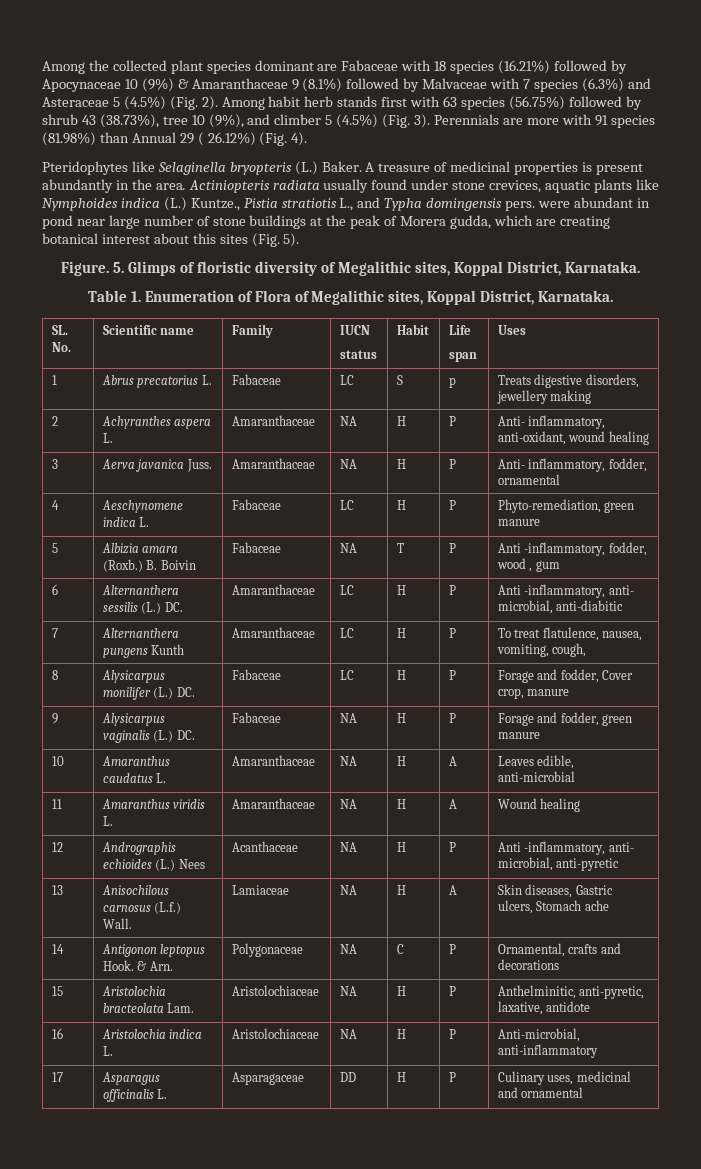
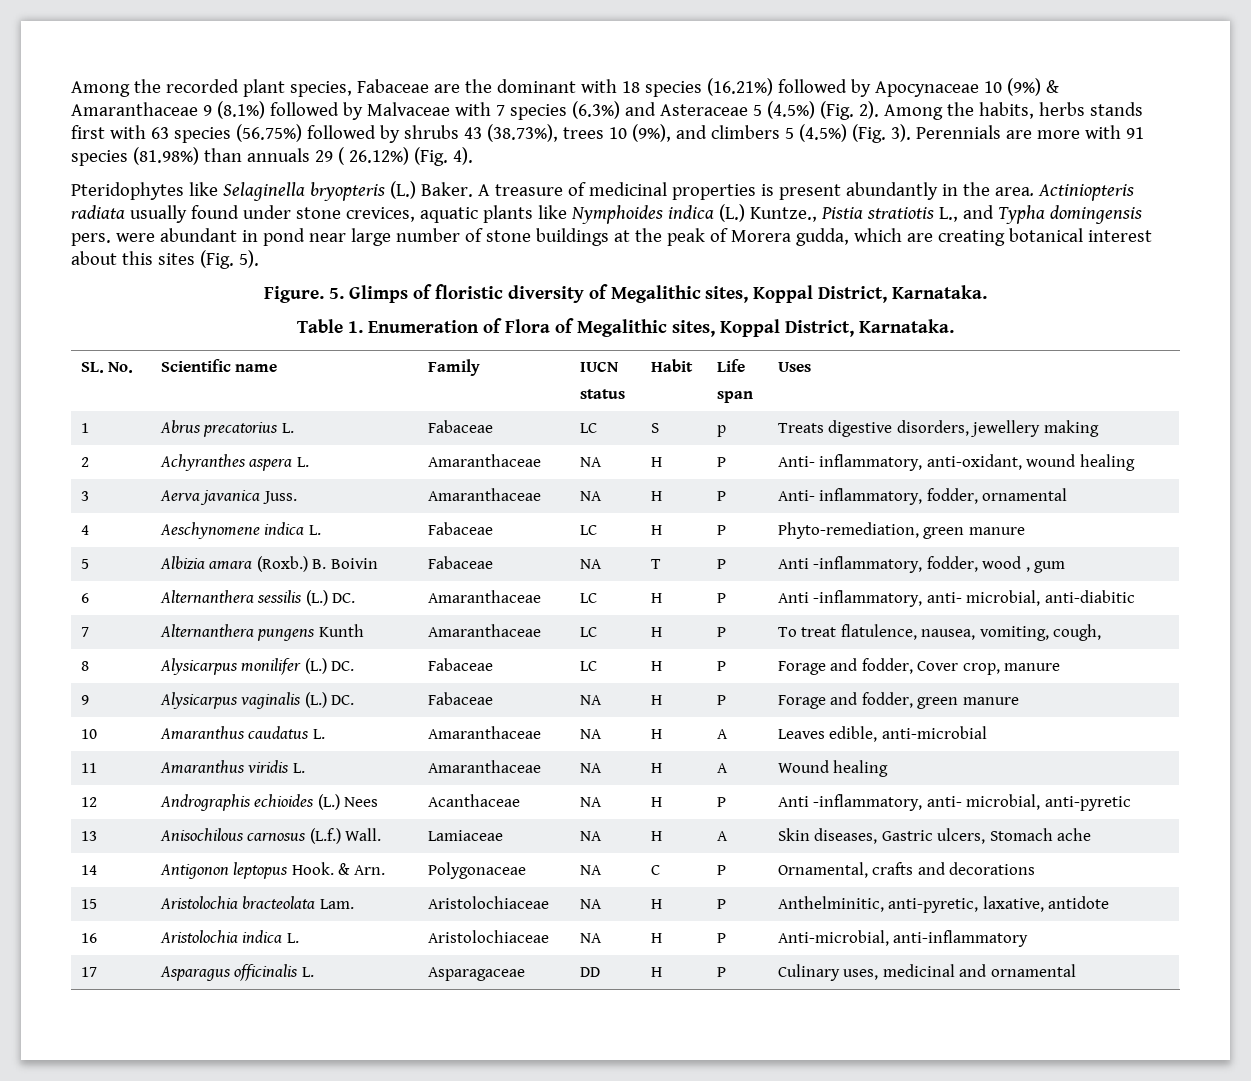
[42,60,399,74] Among the collected plant species dominant are Fabaceae -> [71,79,576,97] Among the recorded plant species, Fabaceae are the dominant
[268,96,334,107] habit herb -> [946,102,1085,119] the habits, herbs
[42,114,78,125] shrub -> [403,125,459,139] shrubs
[162,116,188,125] tree -> [562,127,604,139] trees
[274,114,322,125] climber -> [710,125,780,139] climbers
[131,132,176,143] Annual -> [246,148,310,162] annuals

